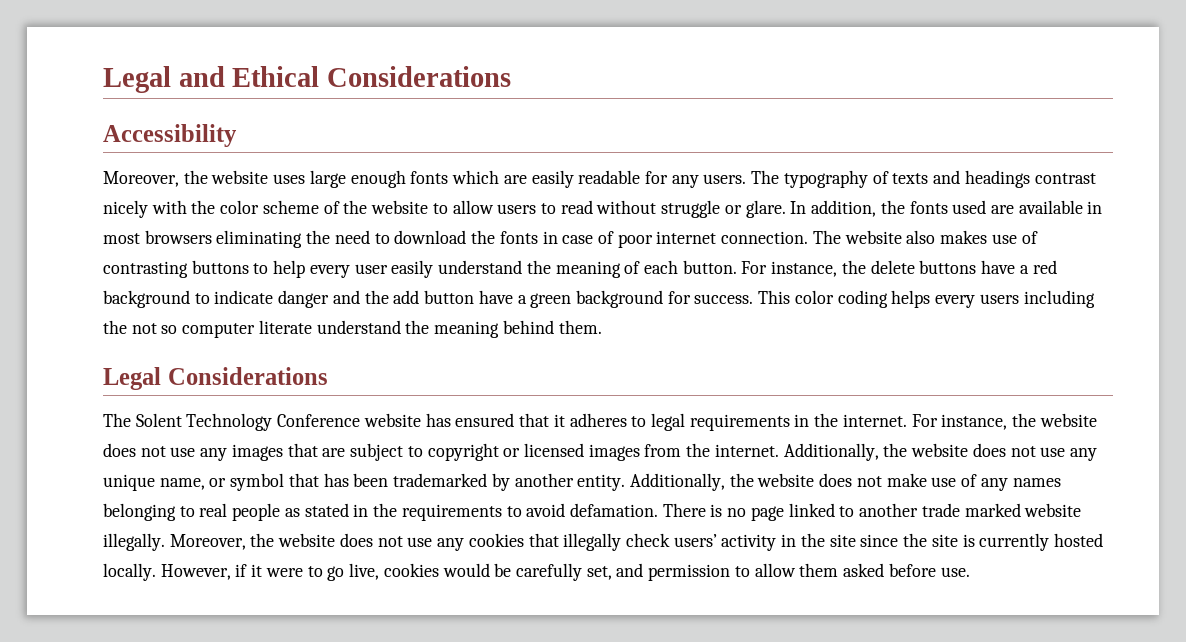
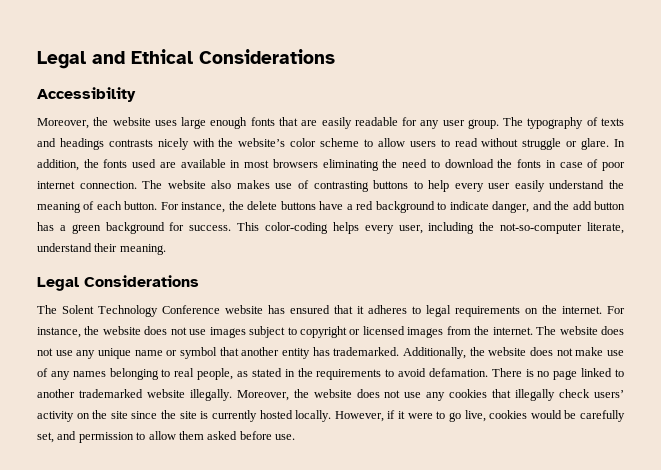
[452,170,500,184] which -> [278,117,298,126] that
[703,174,747,184] users. -> [442,119,499,129] user group.
[1034,173,1096,184] contrast -> [108,139,153,147] contrasts
(216, 207) none -> [238,138,286,147] website’s
[323,200,429,214] of the website -> (360, 142) none
[278,290,330,308] danger -> [492,201,530,213] danger,
[478,290,513,304] have -> [37,222,54,231] has
[794,290,888,308] color coding -> [265,222,328,234] color-coding
[979,294,1019,304] users -> [398,225,423,234] user,
[131,320,602,338] not so computer literate understand the meaning behind them. -> [500,222,624,234] [37,243,166,255] not-so-computer literate, understand their meaning.
[794,414,810,427] in -> [525,308,538,314] on
[200,443,346,461] any images that are -> [209,327,246,338] images
[783,443,908,461] Additionally, the -> [536,326,557,335] The
[159,478,205,490] name, -> [134,350,163,356] name
[323,473,626,491] has been trademarked by another entity. -> [241,347,400,359] another entity has trademarked.
[232,503,281,521] people -> [197,368,234,380] people,
[921,503,1021,517] trade marked -> [78,389,143,398] trademarked
[781,534,797,547] in -> [76,413,90,419] on

